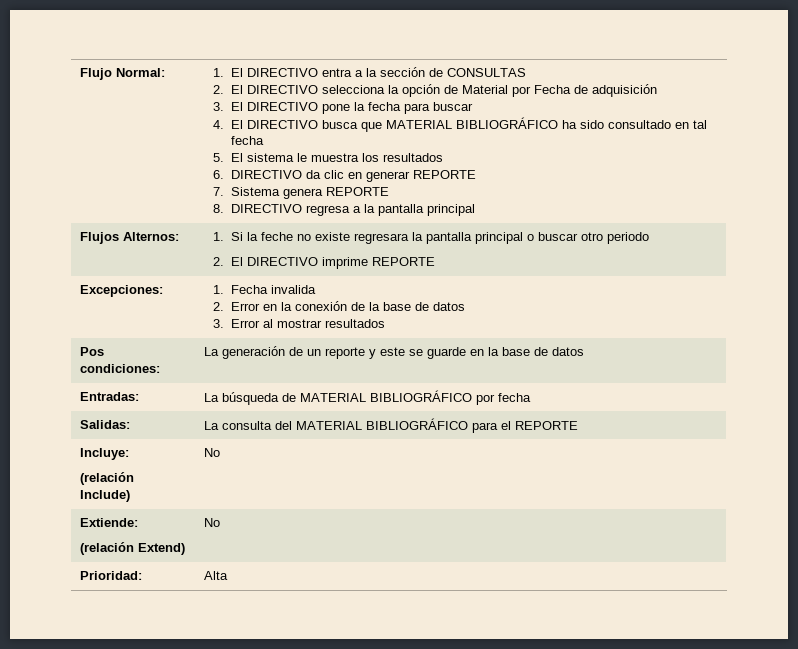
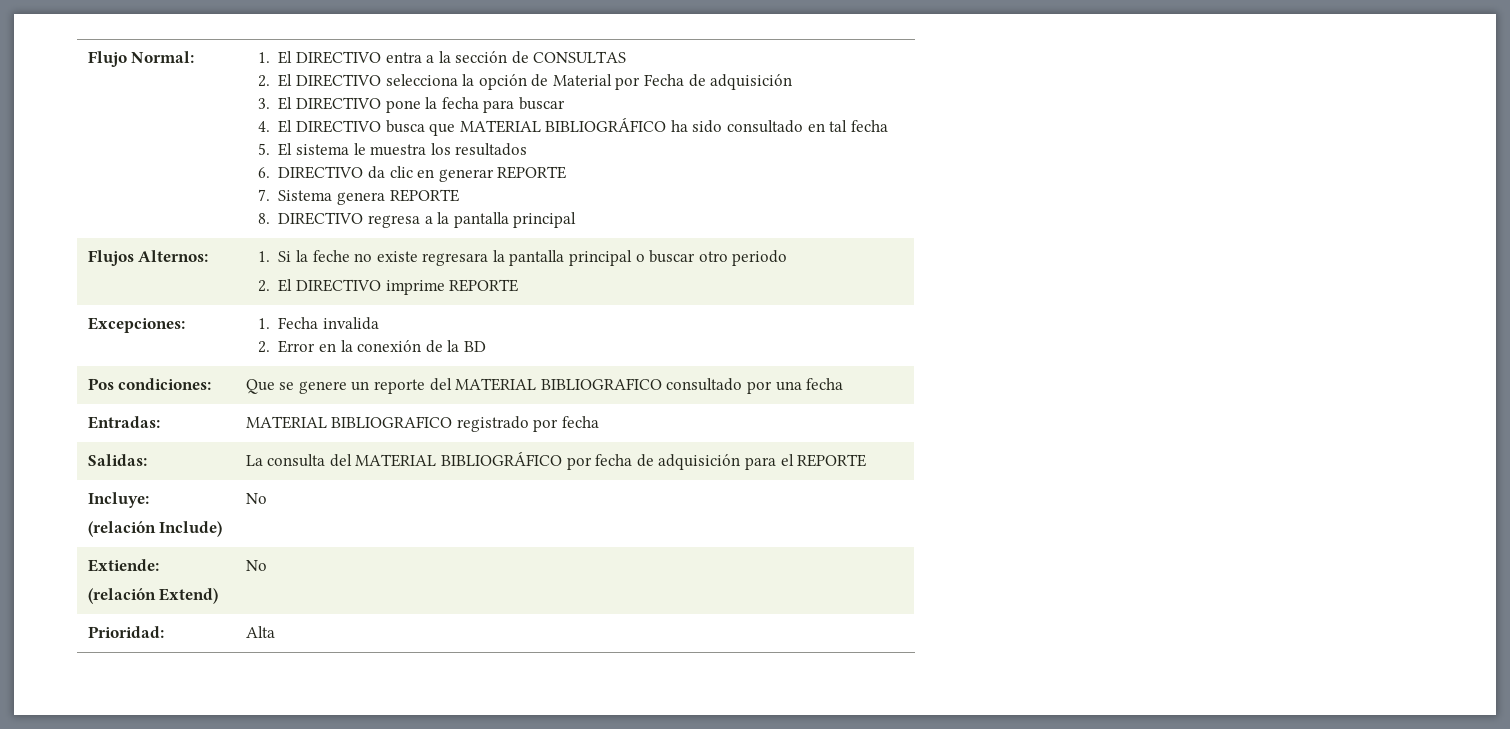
[382,302,465,311] [213,319,385,328] [79,347,104,356] [79,364,160,373] [203,346,584,359] [79,392,139,401] [203,390,472,405] base de datos // 3. Error al mostrar resultados // Pos condiciones: | La generación de un reporte y este se guarde en la base de datos // Entradas: | La búsqueda de MATERIAL BIBLIOGRÁFICO -> [463,341,486,352] [87,378,212,390] [245,378,844,394] [87,416,160,429] [245,416,529,432] BD // Pos condiciones: | Que se genere un reporte del MATERIAL BIBLIOGRAFICO consultado por una fecha // Entradas: | MATERIAL BIBLIOGRAFICO registrado
(468, 424) none -> [566,454,741,470] por fecha de adquisición

